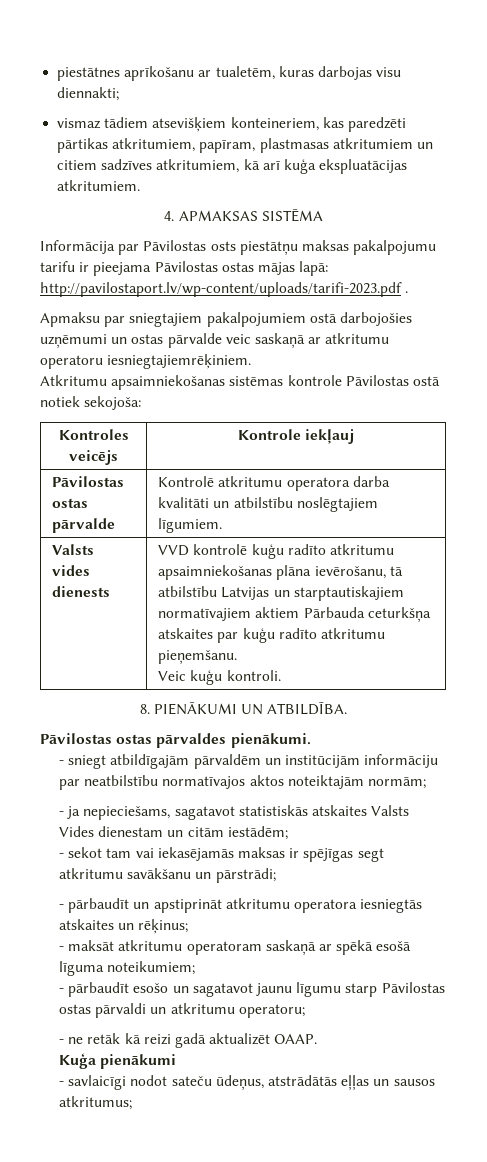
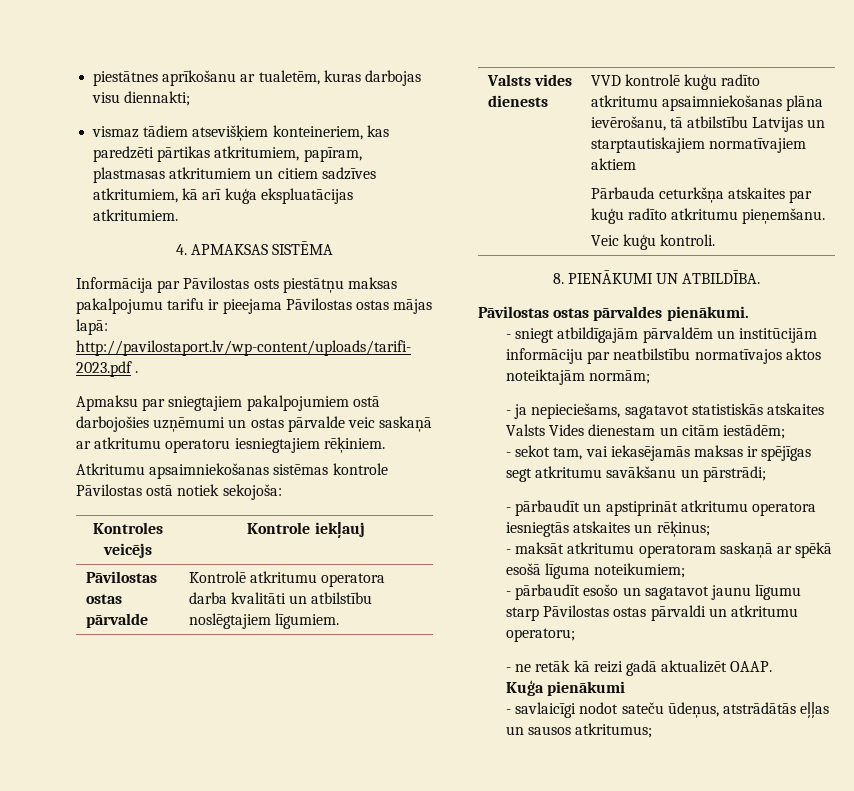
[107,354,252,369] iesniegtajiemrēķiniem. -> [234,437,385,453] iesniegtajiem rēķiniem.
(300, 612) none -> (636, 164) //
[106,848,132,858] tam -> [553,447,583,460] tam,

